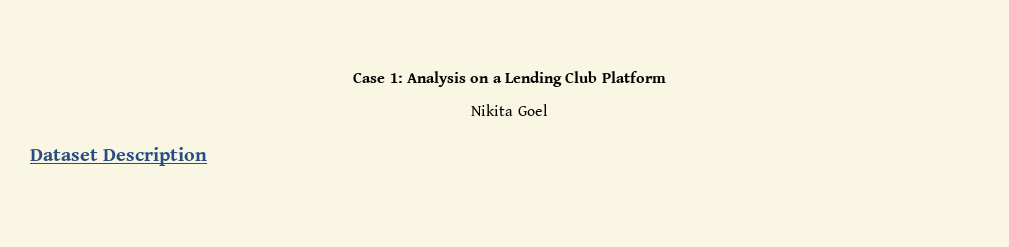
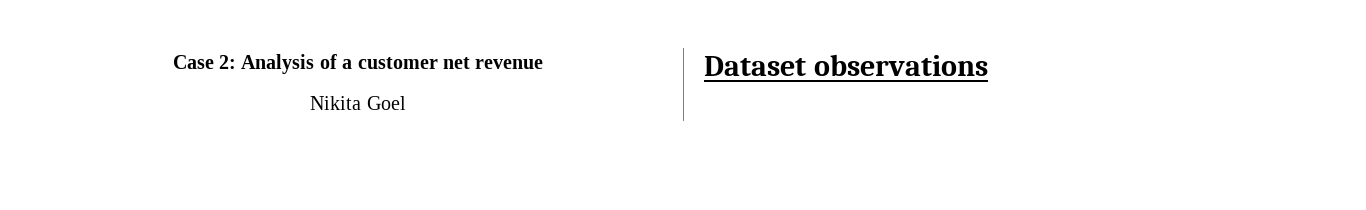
[389,71,666,87] 1: Analysis on a Lending Club Platform -> [219,54,544,74] 2: Analysis of a customer net revenue
[103,147,208,166] Description -> [814,54,989,76] observations

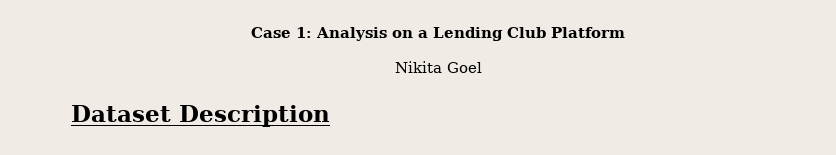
[219,54,544,74] 2: Analysis of a customer net revenue -> [296,27,625,41] 1: Analysis on a Lending Club Platform
[814,54,989,76] observations -> [179,105,330,127] Description

